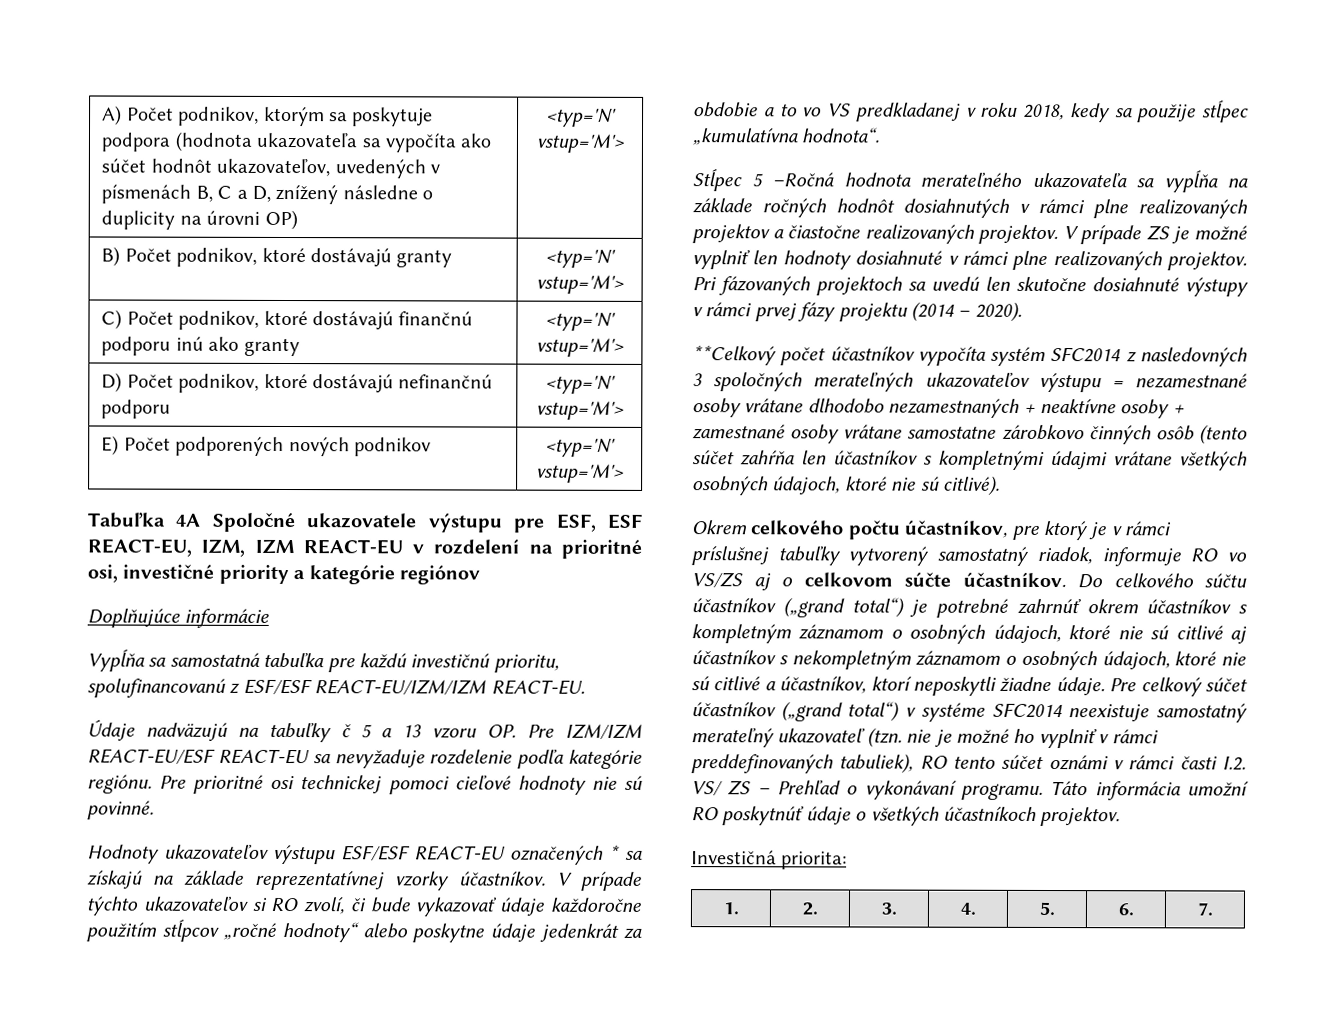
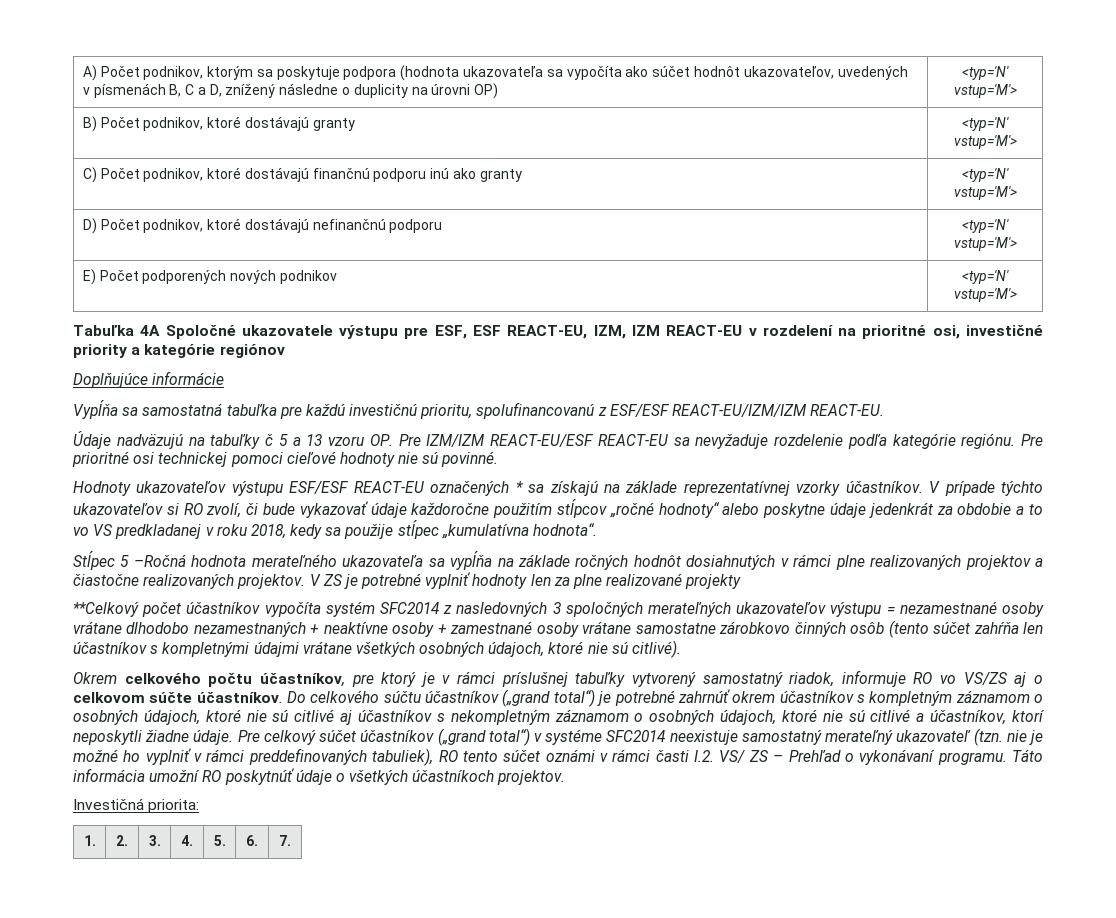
[1080,225,1142,245] prípade -> (321, 580) none
[1194,225,1247,241] [692,250,1247,271] [692,276,1249,297] [692,301,1022,322] možné vyplniť len hodnoty dosiahnuté v rámci plne realizovaných projektov. Pri fázovaných projektoch sa uvedú len skutočne dosiahnuté výstupy v rámci prvej fázy projektu (2014 – 2020). -> [361,572,742,589] potrebné vyplniť hodnoty len za plne realizované projekty

